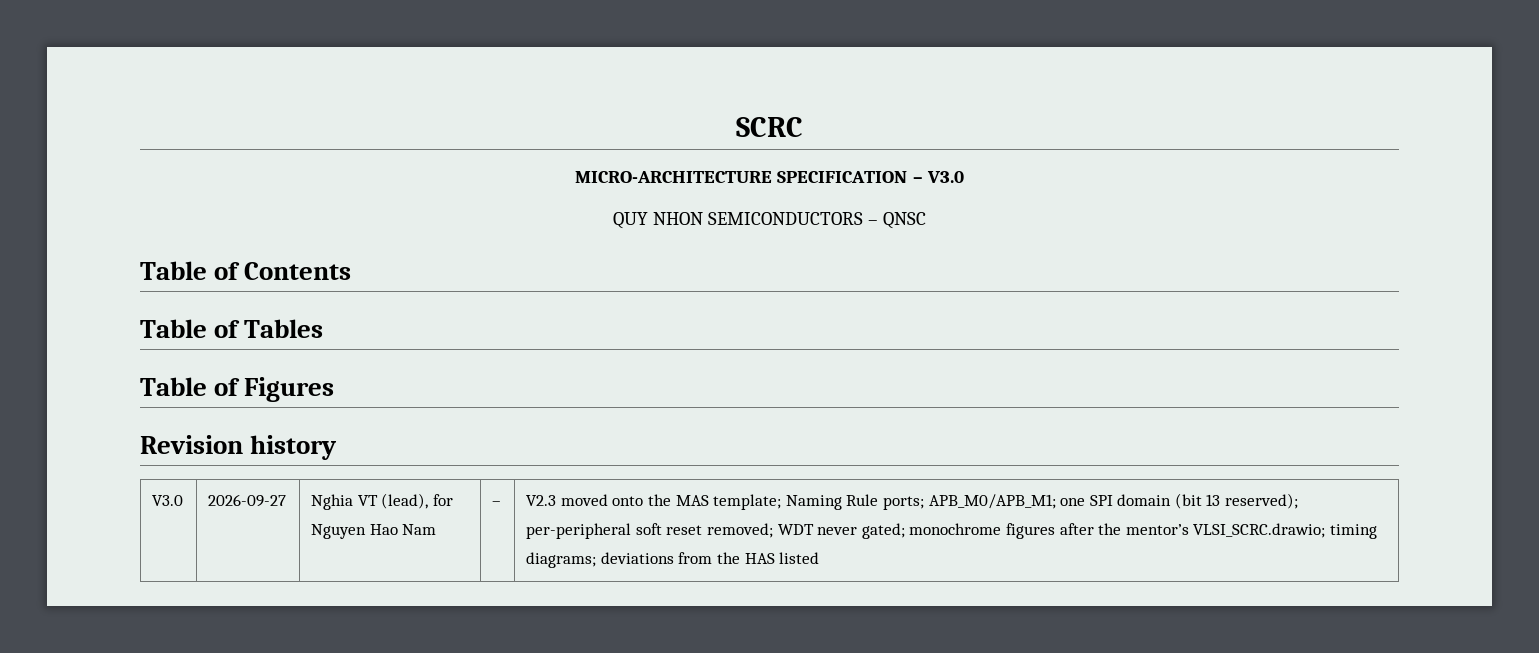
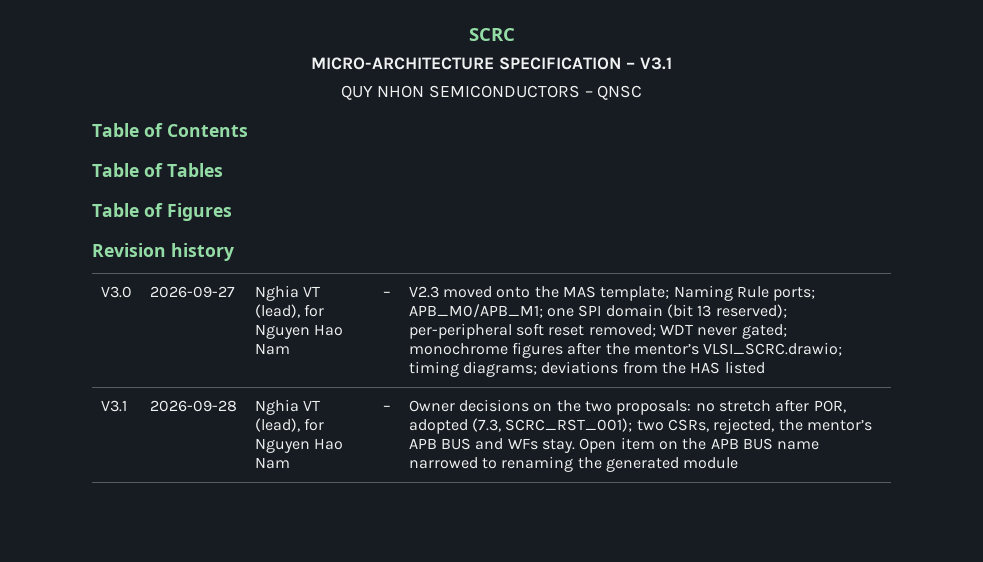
[926,171,964,183] V3.0 -> [640,57,673,70] V3.1
(820, 558) none -> [100,400,127,412] [149,400,237,412] [254,399,320,415] [254,418,324,432] [254,438,343,453] [254,457,290,469] [382,405,391,411] [408,399,846,415] [408,418,872,434] [408,437,820,453] [408,456,739,472] // V3.1 | 2026-09-28 | Nghia VT (lead), for Nguyen Hao Nam | – | Owner decisions on the two proposals: no stretch after POR, adopted (7.3, SCRC_RST_001); two CSRs, rejected, the mentor’s APB BUS and WFs stay. Open item on the APB BUS name narrowed to renaming the generated module

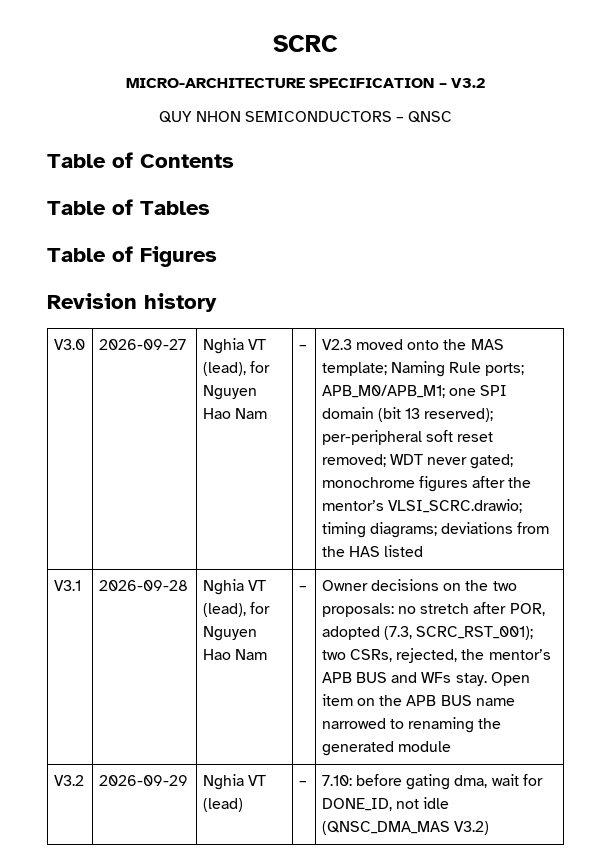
[640,57,673,70] V3.1 -> [450,78,485,88] V3.2
(739, 463) none -> [53,775,84,786] [98,775,188,786] [202,774,267,790] [202,798,243,812] [298,781,307,786] [321,774,543,790] [321,797,450,811] [321,821,490,835] // V3.2 | 2026-09-29 | Nghia VT (lead) | – | 7.10: before gating dma, wait for DONE_ID, not idle (QNSC_DMA_MAS V3.2)

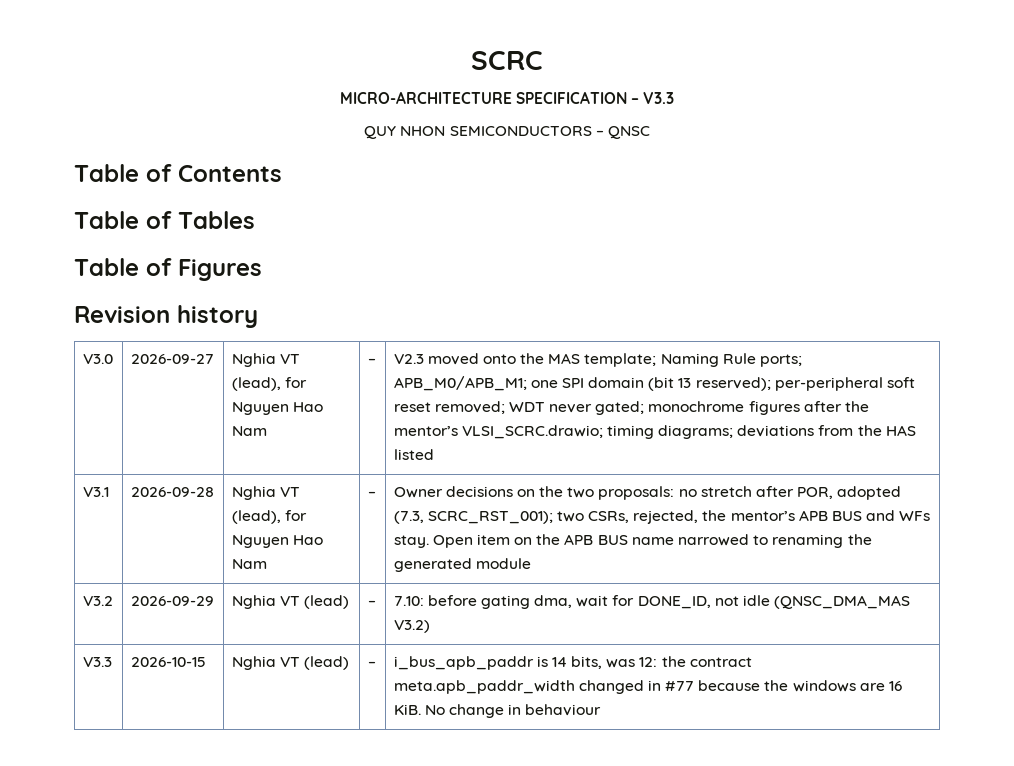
[450,78,485,88] V3.2 -> [643,92,675,104] V3.3
(490, 828) none -> [82,657,112,667] [130,657,206,667] [231,656,349,670] [367,661,376,667] [393,656,752,670] [393,680,902,694] [393,704,602,718] // V3.3 | 2026-10-15 | Nghia VT (lead) | – | i_bus_apb_paddr is 14 bits, was 12: the contract meta.apb_paddr_width changed in #77 because the windows are 16 KiB. No change in behaviour

